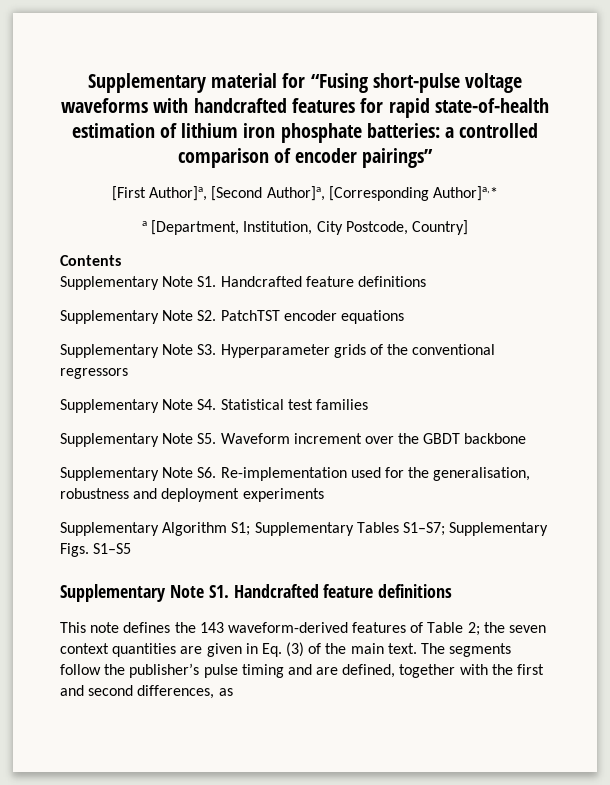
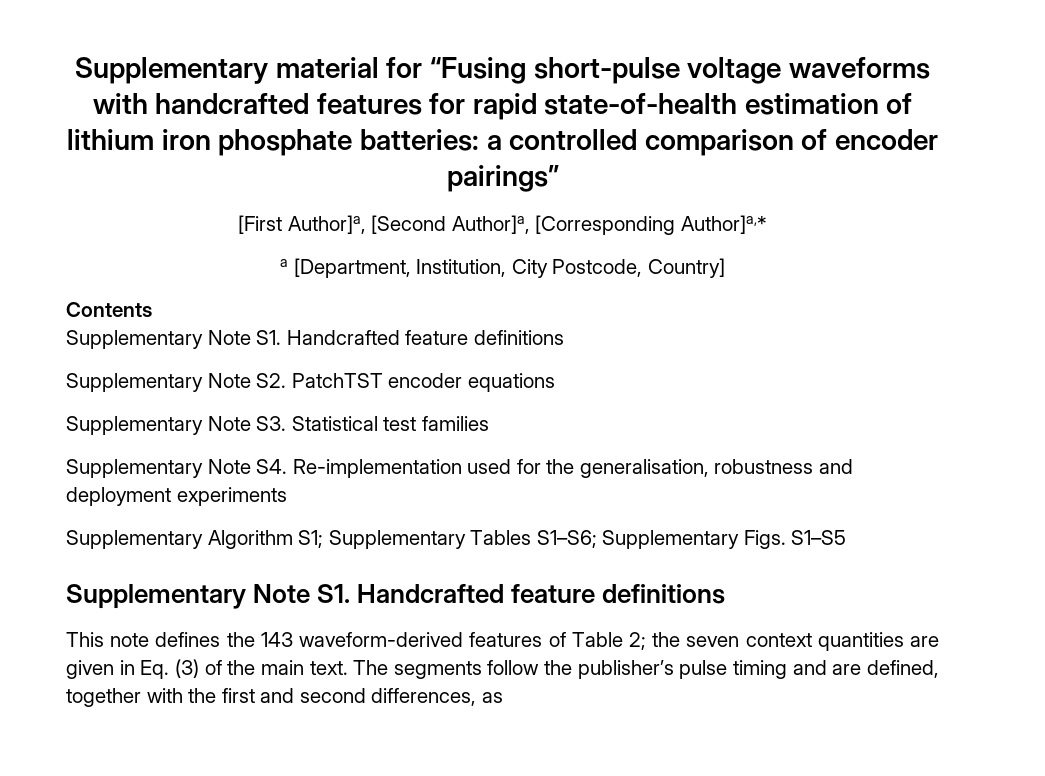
[220,344,496,358] [60,368,128,379] [60,399,217,413] Hyperparameter grids of the conventional regressors // Supplementary Note S4. -> (287, 423) none
[197,433,527,444] [60,467,217,481] S5. Waveform increment over the GBDT backbone // Supplementary Note S6. -> [256,459,288,474] S4.
[402,522,445,536] S1–S7; -> [536,530,597,548] S1–S6;

